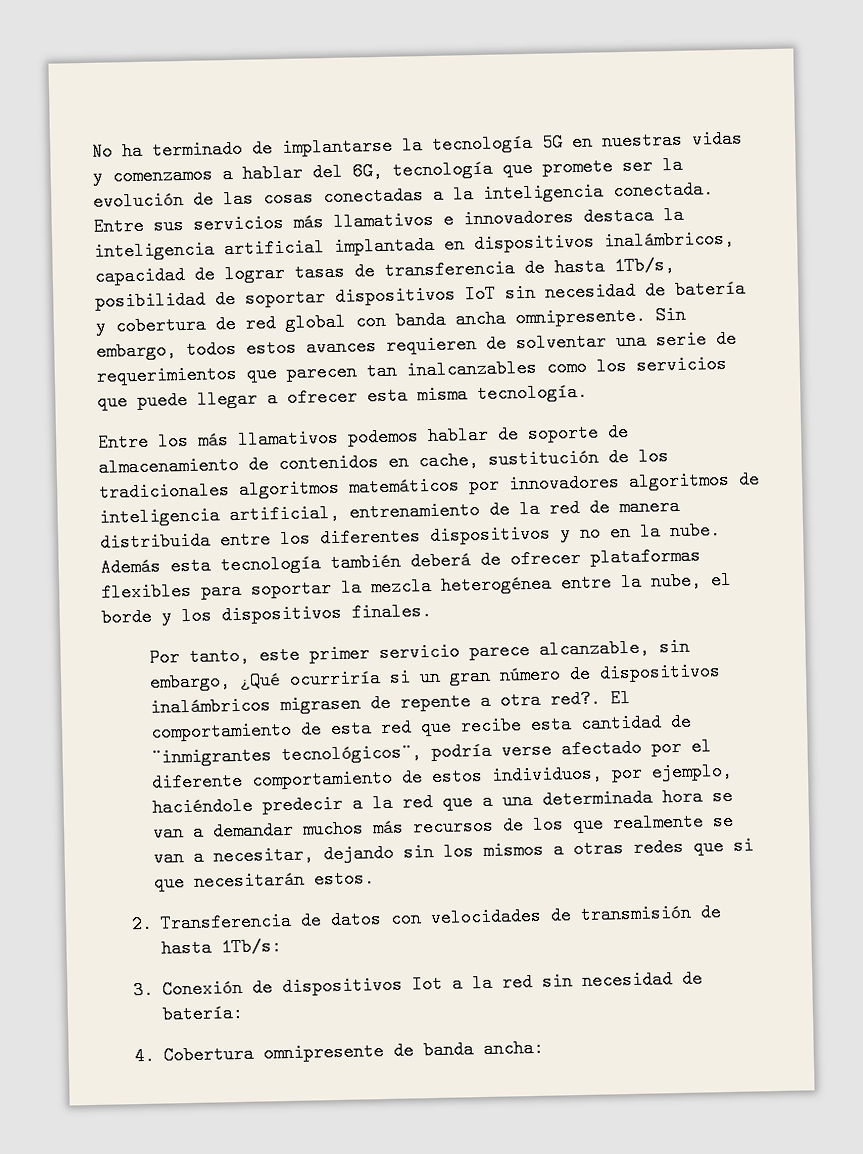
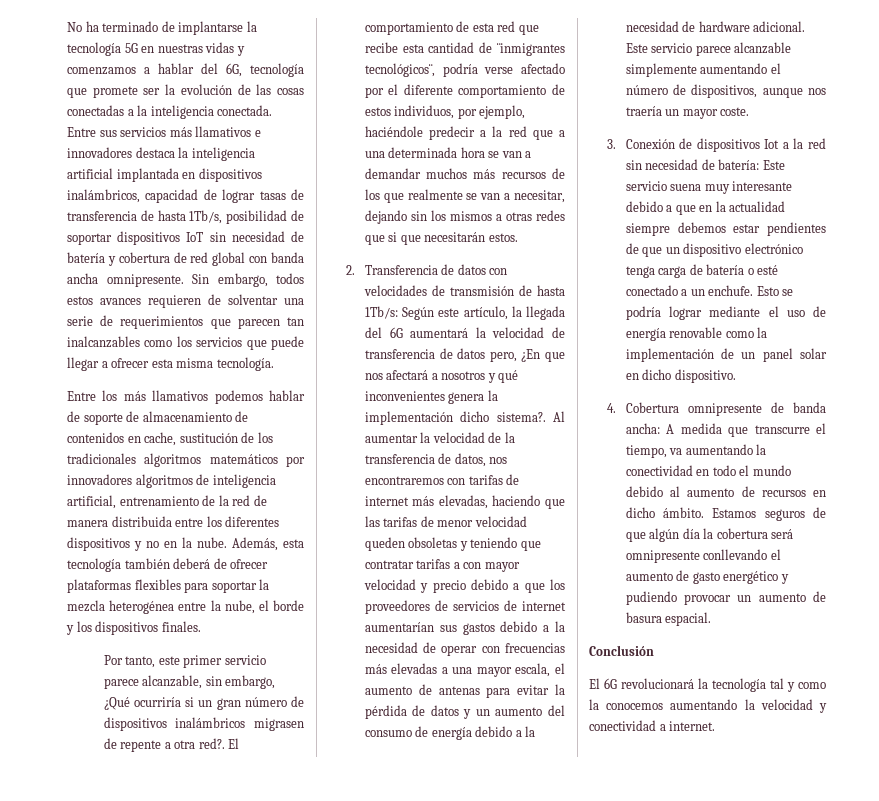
[100,557,161,577] Además -> [232,537,278,551] Además,
(283, 947) none -> [402,306,566,320] [364,327,565,338] [364,348,565,362] [364,370,519,383] [364,390,498,404] [364,411,565,425] [364,432,515,443] [364,453,508,467] [364,474,520,485] [364,495,565,509] [364,516,527,527] [364,537,541,551] [364,559,520,572] [363,579,565,593] [364,600,566,614] [364,621,565,635] [364,642,565,656] [364,663,565,677] [364,684,565,698] [364,705,565,719] [364,726,536,740] [625,21,806,32] [625,42,792,56] [625,63,781,77] [625,84,826,98] [625,106,750,119] Según este artículo, la llegada del 6G aumentará la velocidad de transferencia de datos pero, ¿En que nos afectará a nosotros y qué inconvenientes genera la implementación dicho sistema?. Al aumentar la velocidad de la transferencia de datos, nos encontraremos con tarifas de internet más elevadas, haciendo que las tarifas de menor velocidad queden obsoletas y teniendo que contratar tarifas a con mayor velocidad y precio debido a que los proveedores de servicios de internet aumentarían sus gastos debido a la necesidad de operar con frecuencias más elevadas a una mayor escala, el aumento de antenas para evitar la pérdida de datos y un aumento del consumo de energía debido a la necesidad de hardware adicional. Este servicio parece alcanzable simplemente aumentando el número de dispositivos, aunque nos traería un mayor coste.
(245, 1013) none -> [762,160,785,170] [625,181,793,194] [625,201,786,215] [625,222,826,236] [625,243,803,257] [625,264,779,278] [625,285,794,296] [625,306,826,320] [625,327,768,341] [625,348,827,362] [625,369,736,383] Este servicio suena muy interesante debido a que en la actualidad siempre debemos estar pendientes de que un dispositivo electrónico tenga carga de batería o esté conectado a un enchufe. Esto se podría lograr mediante el uso de energía renovable como la implementación de un panel solar en dicho dispositivo.
(545, 1048) none -> [666,423,826,437] [625,444,767,458] [625,465,791,476] [625,486,826,497] [625,507,826,521] [625,528,794,542] [625,549,781,563] [625,570,789,584] [625,591,826,605] [625,612,712,626] [589,645,654,656] [589,678,826,692] [589,699,827,713] [589,720,716,731] A medida que transcurre el tiempo, va aumentando la conectividad en todo el mundo debido al aumento de recursos en dicho ámbito. Estamos seguros de que algún día la cobertura será omnipresente conllevando el aumento de gasto energético y pudiendo provocar un aumento de basura espacial. // Conclusión // El 6G revolucionará la tecnología tal y como la conocemos aumentando la velocidad y conectividad a internet.

